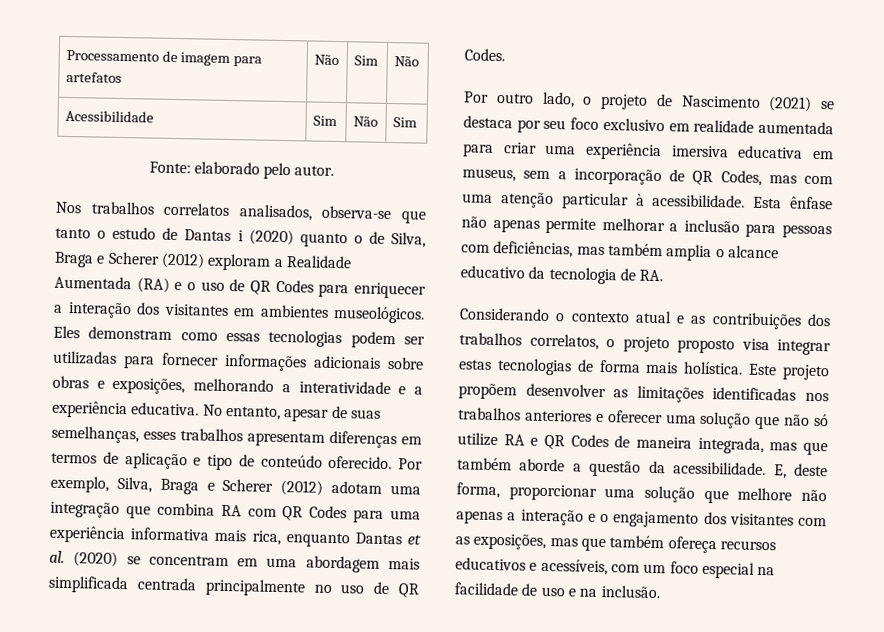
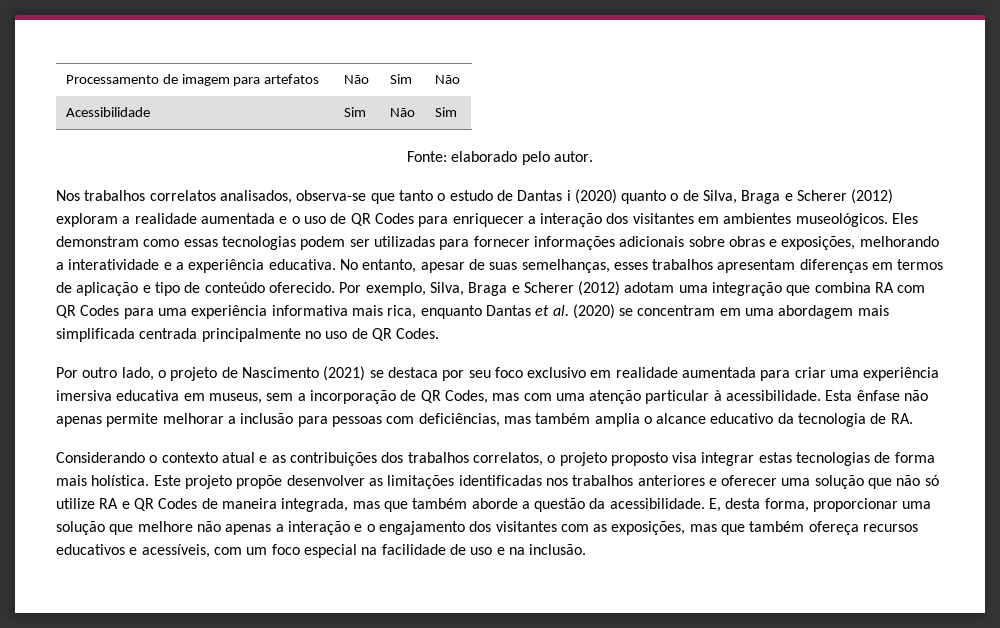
[285,255,352,269] [54,275,170,293] Realidade Aumentada (RA) -> [134,213,275,224] realidade aumentada
[458,383,517,400] propõem -> [236,475,283,489] propõe
[794,463,828,477] deste -> [725,498,761,509] desta

